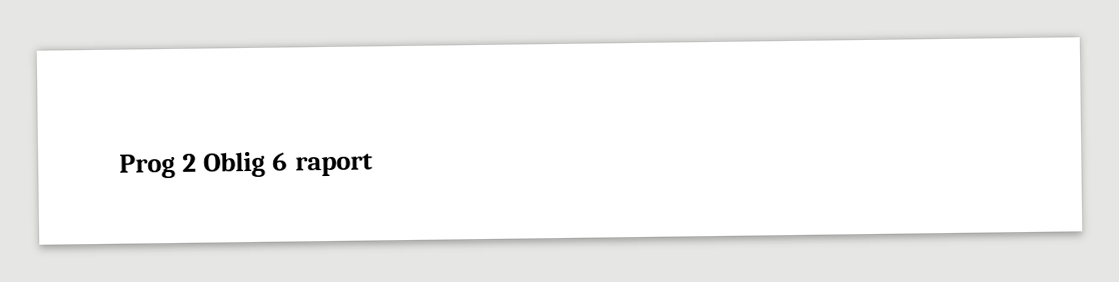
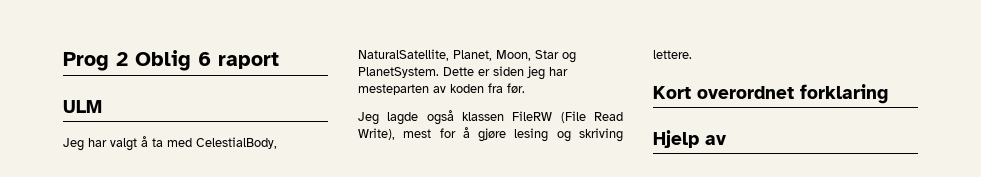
(373, 165) none -> [63,100,102,113] [63,136,277,151] [358,49,576,63] [358,66,568,80] [358,83,525,95] [358,110,623,125] [358,127,623,142] [653,50,692,59] [653,84,888,104] [653,130,726,148] // ULM // Jeg har valgt å ta med CelestialBody, NaturalSatellite, Planet, Moon, Star og PlanetSystem. Dette er siden jeg har mesteparten av koden fra før. // Jeg lagde også klassen FileRW (File Read Write), mest for å gjøre lesing og skriving lettere. // Kort overordnet forklaring // Hjelp av

